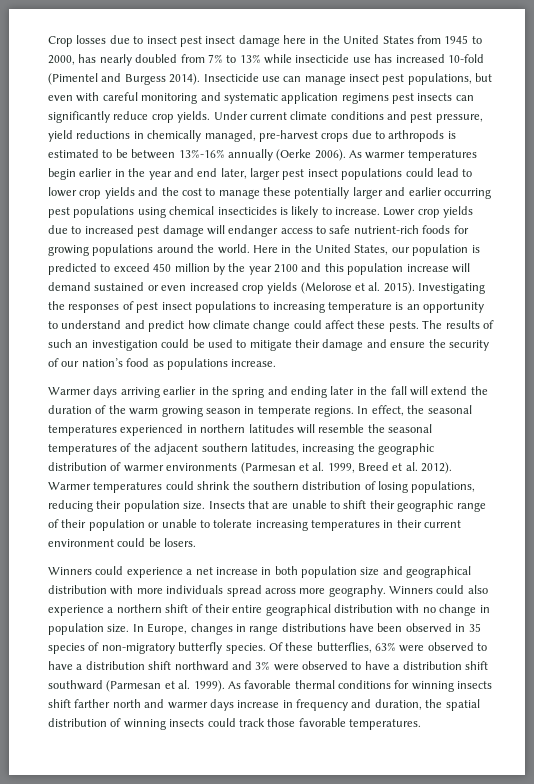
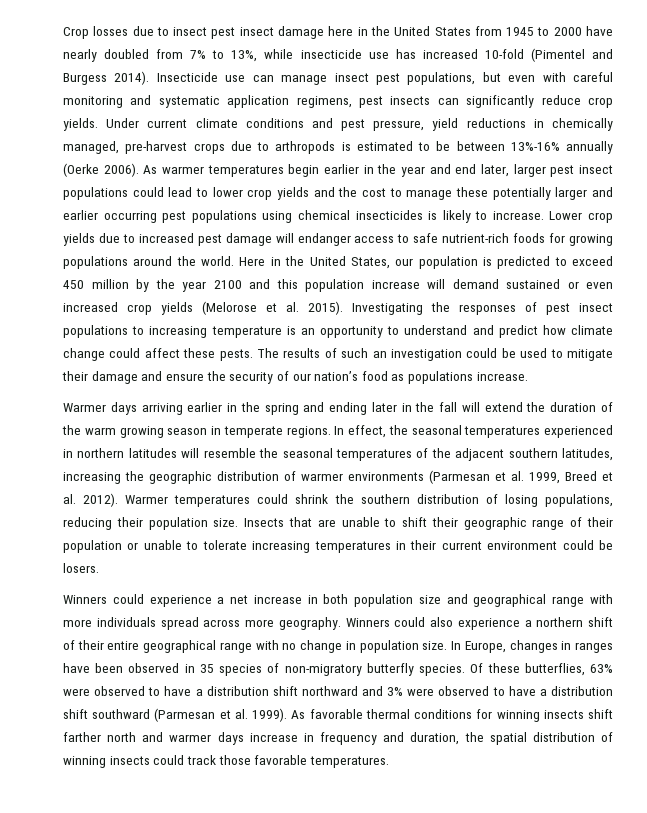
[48,54,97,65] 2000, has -> [553,26,613,36] 2000 have
[239,54,261,63] 13% -> [231,50,258,62] 13%,
[341,93,389,104] regimens -> [296,96,352,108] regimens,
[48,585,107,594] distribution -> [552,596,585,607] range
[334,604,393,613] distribution -> [219,642,252,653] range
[249,623,346,635] range distributions -> [575,642,613,653] ranges

